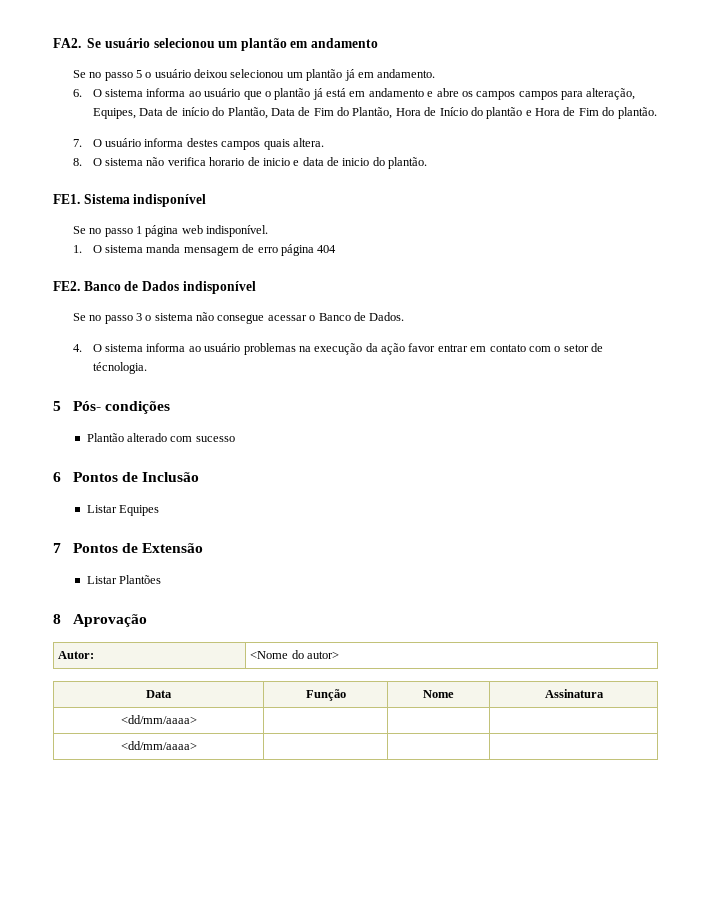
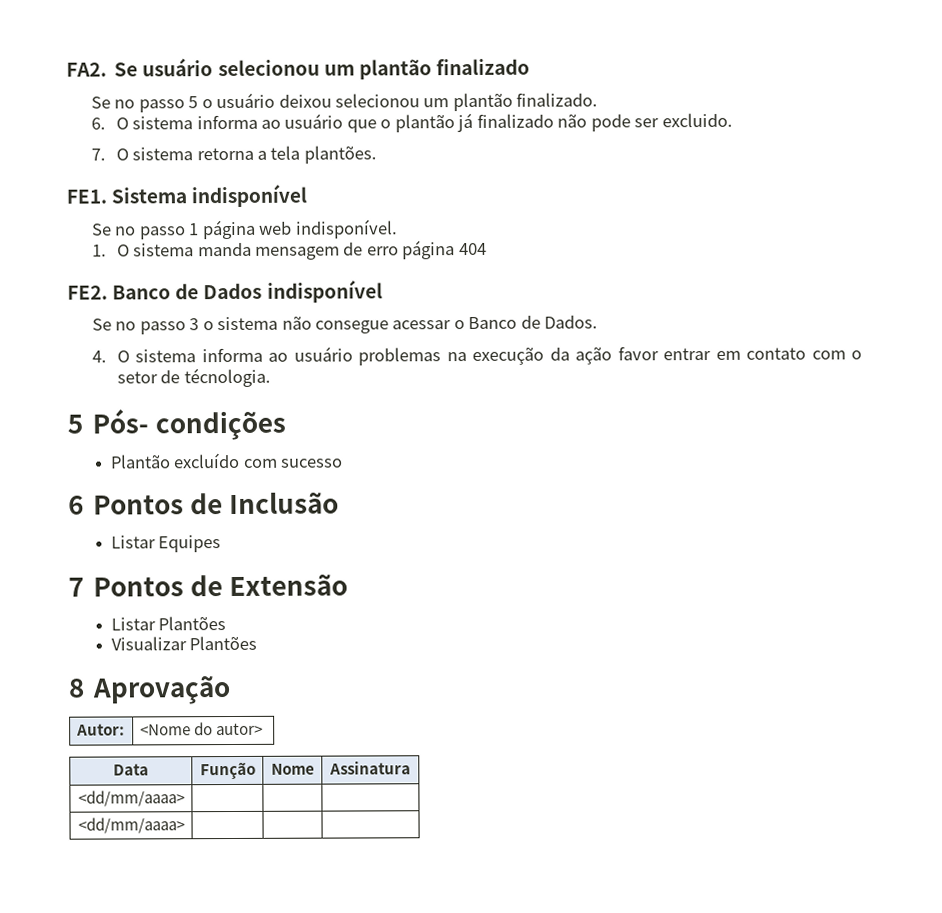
[290,38,379,48] em andamento -> [435,58,530,76] finalizado
[344,69,436,81] já em andamento. -> [516,92,599,107] finalizado.
[325,88,636,100] [92,107,657,119] [72,138,324,150] [72,157,428,169] está em andamento e abre os campos campos para alteração, Equipes, Data de início do Plantão, Data de Fim do Plantão, Hora de Início do plantão e Hora de Fim do plantão. // 7. O usuário informa destes campos quais altera. // 8. O sistema não verifica horario de inicio e data de inicio do plantão. -> [476,112,733,132] [90,145,377,164] finalizado não pode ser excluido. // 7. O sistema retorna a tela plantões.
[126,433,167,442] alterado -> [173,452,241,469] excluído
(161, 579) none -> [110,635,258,651] // Visualizar Plantões

